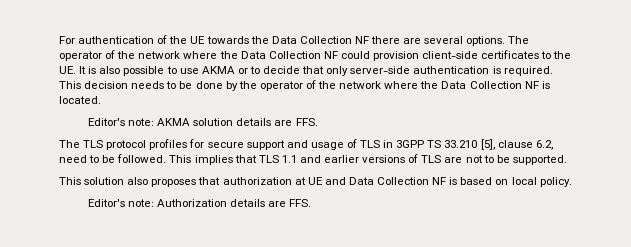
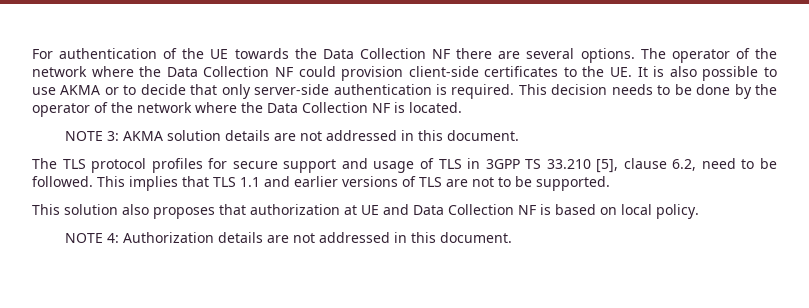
[87,118,155,126] Editor's note: -> [65,131,120,141] NOTE 3:
[295,118,318,126] FFS. -> [300,130,520,141] not addressed in this document.
[87,199,155,207] Editor's note: -> [65,233,120,243] NOTE 4:
[289,199,312,207] FFS. -> [293,232,513,243] not addressed in this document.

